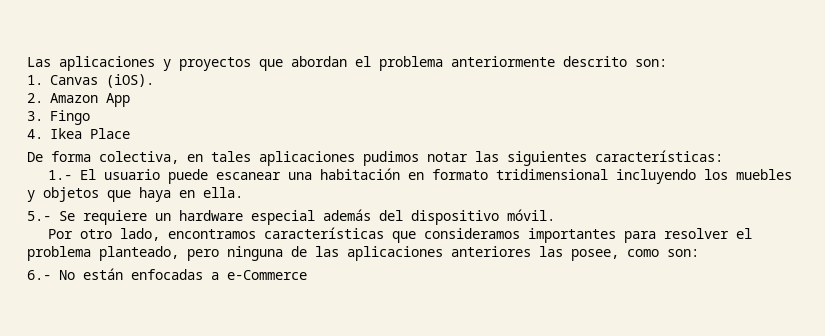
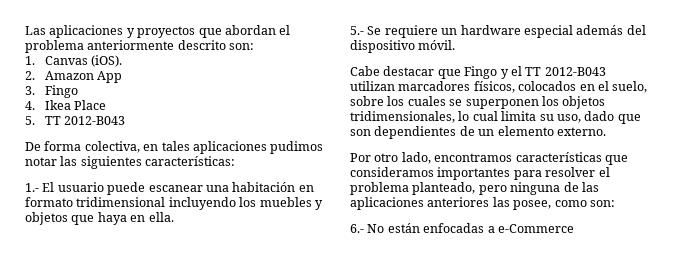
(130, 133) none -> [25,116,126,125] // 5. TT 2012-B043
(555, 215) none -> [350,66,606,79] [350,81,648,93] [350,96,606,109] [350,111,641,124] [350,126,606,139] // Cabe destacar que Fingo y el TT 2012-B043 utilizan marcadores físicos, colocados en el suelo, sobre los cuales se superponen los objetos tridimensionales, lo cual limita su uso, dado que son dependientes de un elemento externo.

